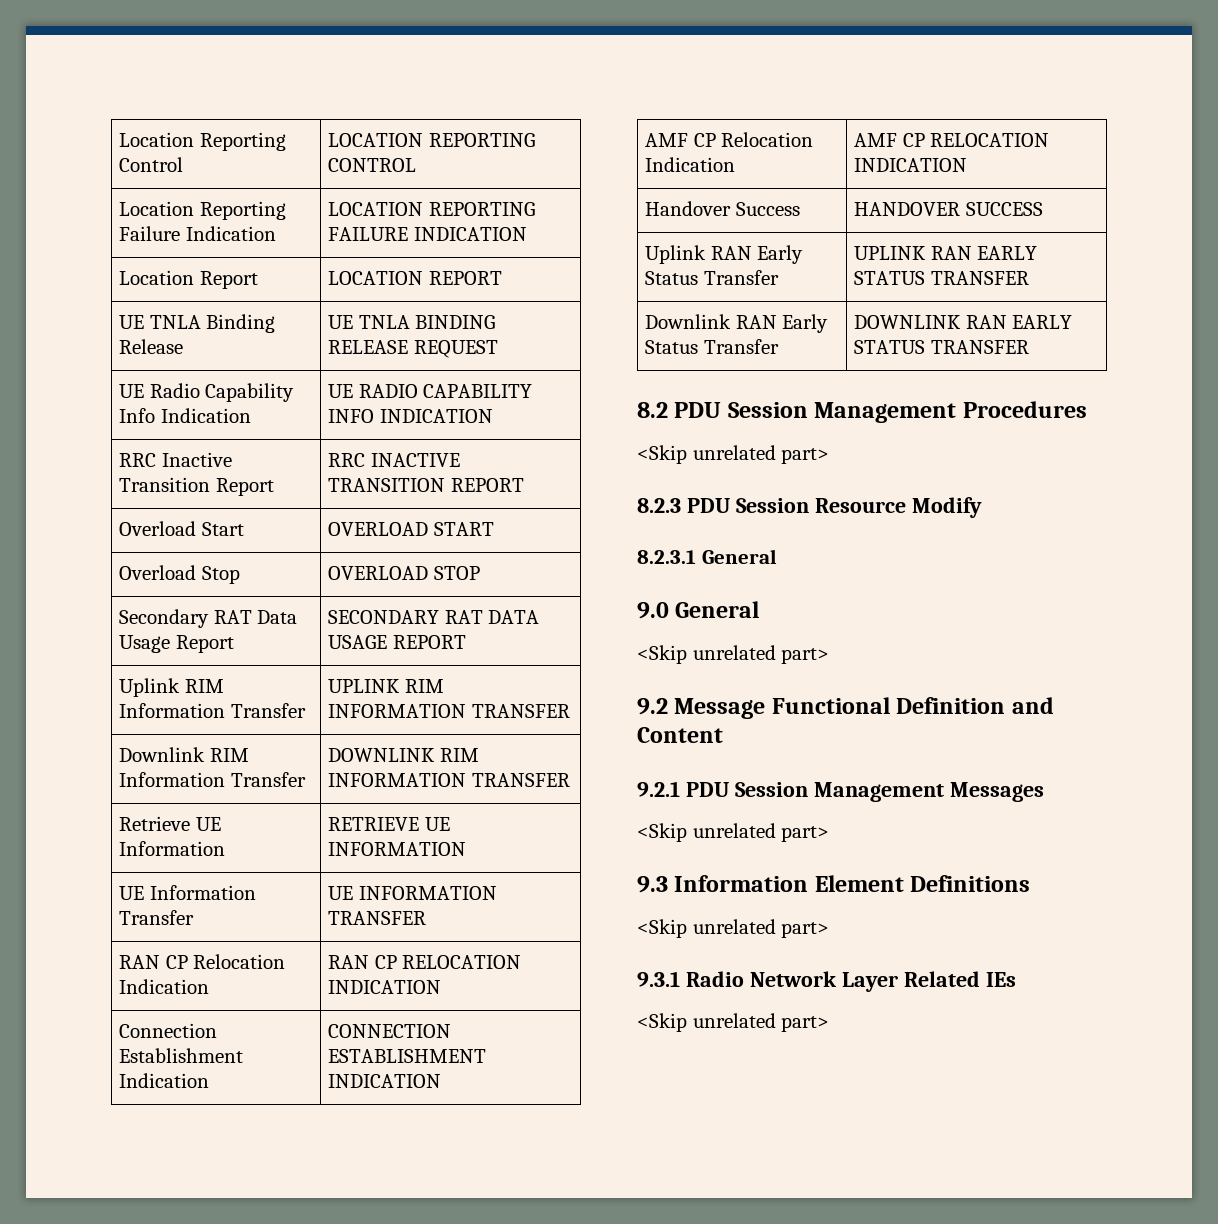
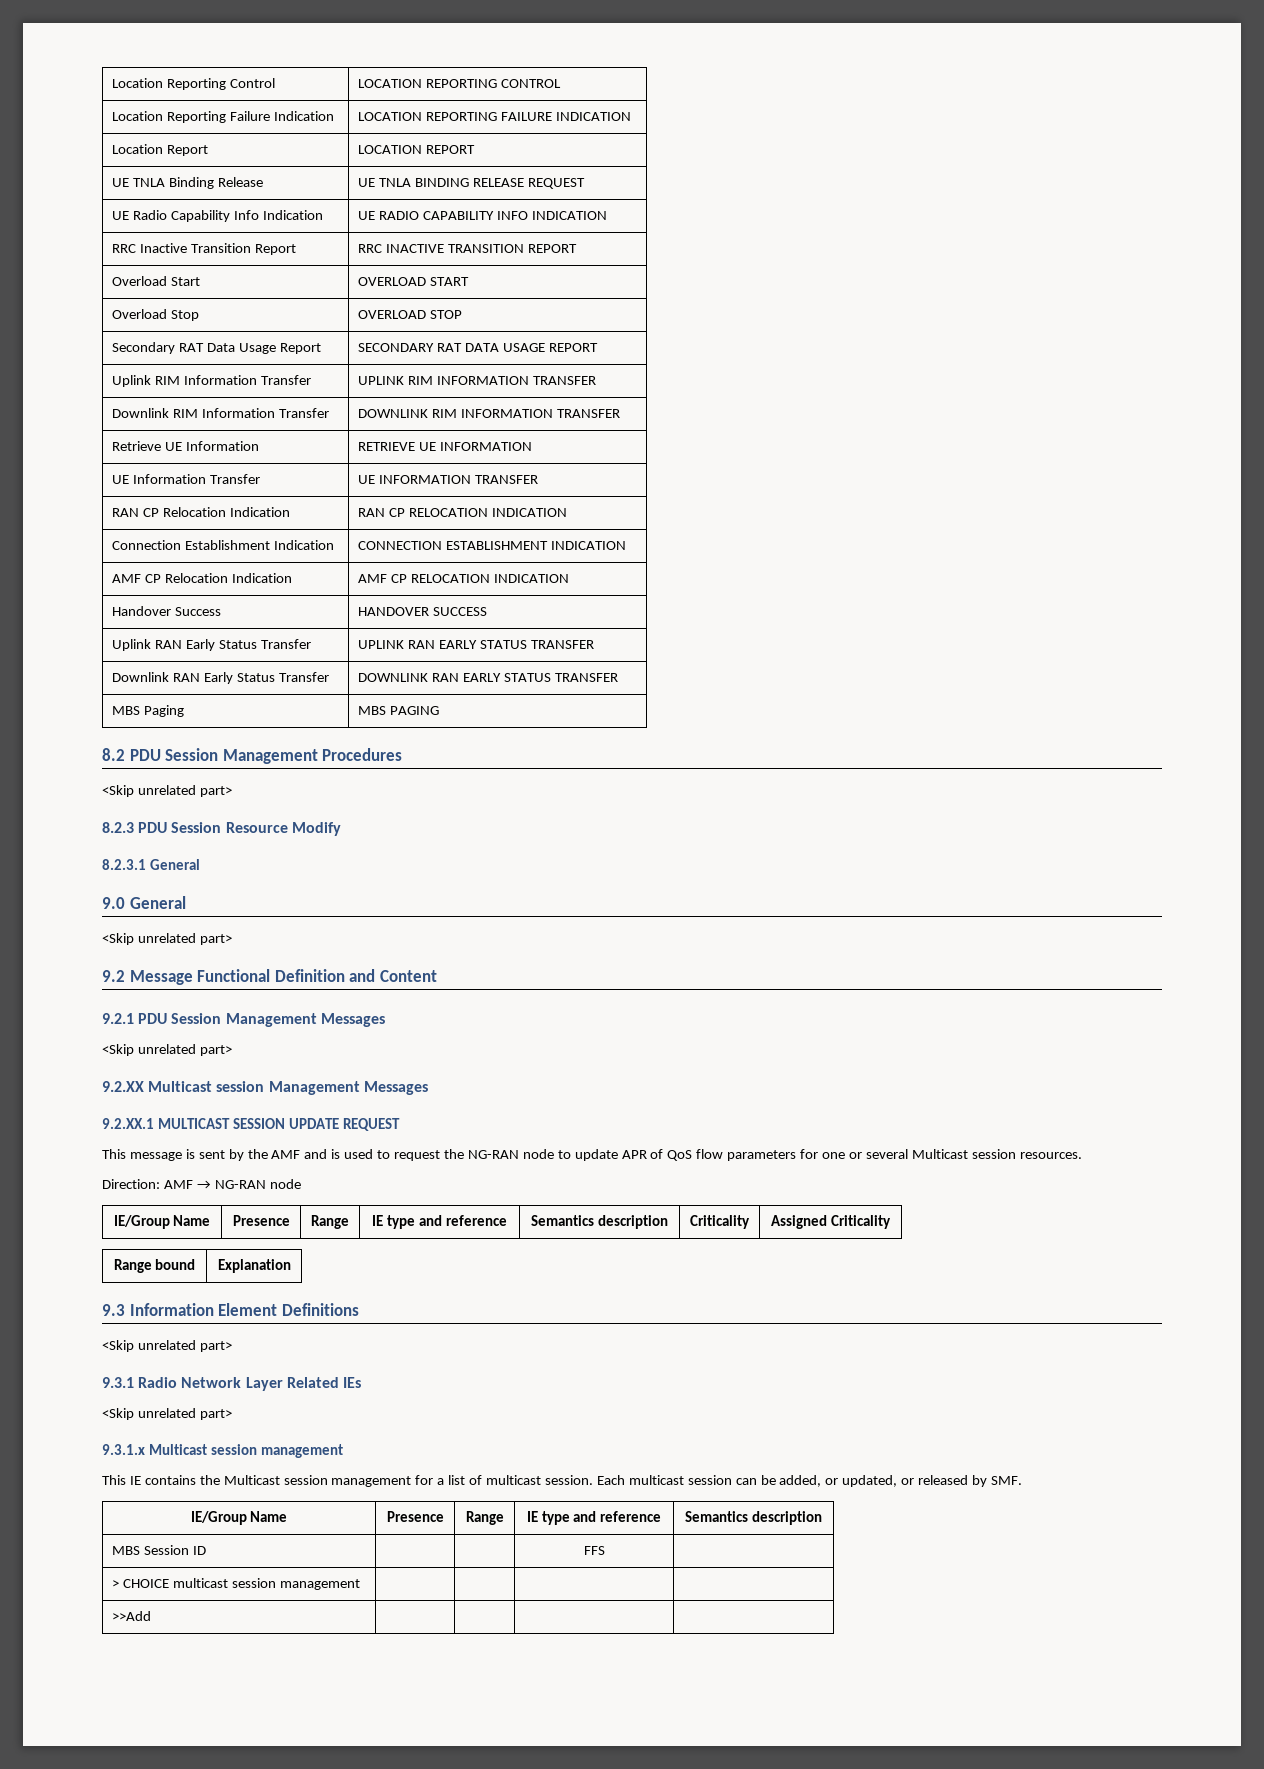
(1029, 347) none -> [112,705,185,717] [358,706,440,715] // MBS Paging | MBS PAGING
(830, 834) none -> [102,1081,428,1095] [102,1118,400,1131] [102,1149,1082,1161] [102,1179,301,1189] [113,1215,211,1229] [232,1215,290,1226] [311,1215,349,1229] [372,1215,507,1229] [531,1215,668,1229] [690,1215,750,1229] [771,1215,891,1229] [113,1259,196,1273] [217,1259,291,1273] // 9.2.XX Multicast session Management Messages // 9.2.XX.1 MULTICAST SESSION UPDATE REQUEST // This message is sent by the AMF and is used to request the NG-RAN node to update APR of QoS flow parameters for one or several Multicast session resources. // Direction: AMF → NG-RAN node // IE/Group Name | Presence | Range | IE type and reference | Semantics description | Criticality | Assigned Criticality // Range bound | Explanation
(830, 1024) none -> [102,1444,343,1458] [102,1475,1022,1487] [190,1511,288,1525] [386,1511,444,1522] [465,1511,504,1525] [526,1511,662,1525] [685,1511,822,1525] [112,1545,207,1555] [583,1546,605,1555] [112,1578,360,1590] [112,1611,152,1621] // 9.3.1.x Multicast session management // This IE contains the Multicast session management for a list of multicast session. Each multicast session can be added, or updated, or released by SMF. // IE/Group Name | Presence | Range | IE type and reference | Semantics description // MBS Session ID | | | FFS | // > CHOICE multicast session management | | | | // >>Add | | | |

